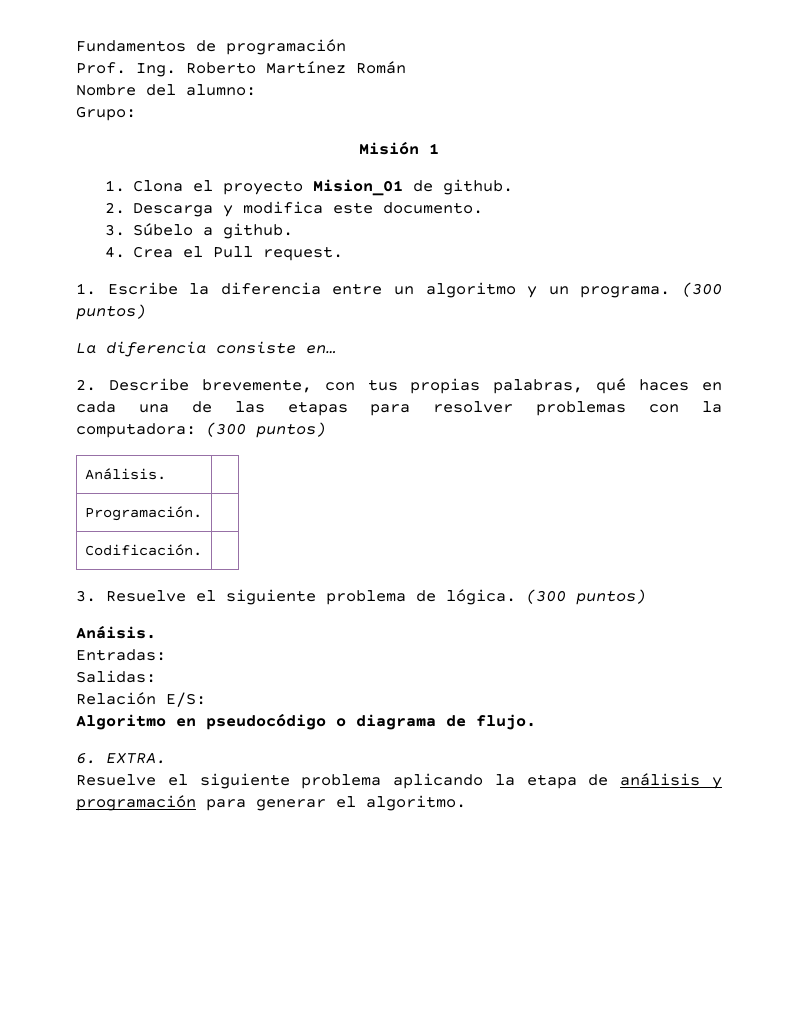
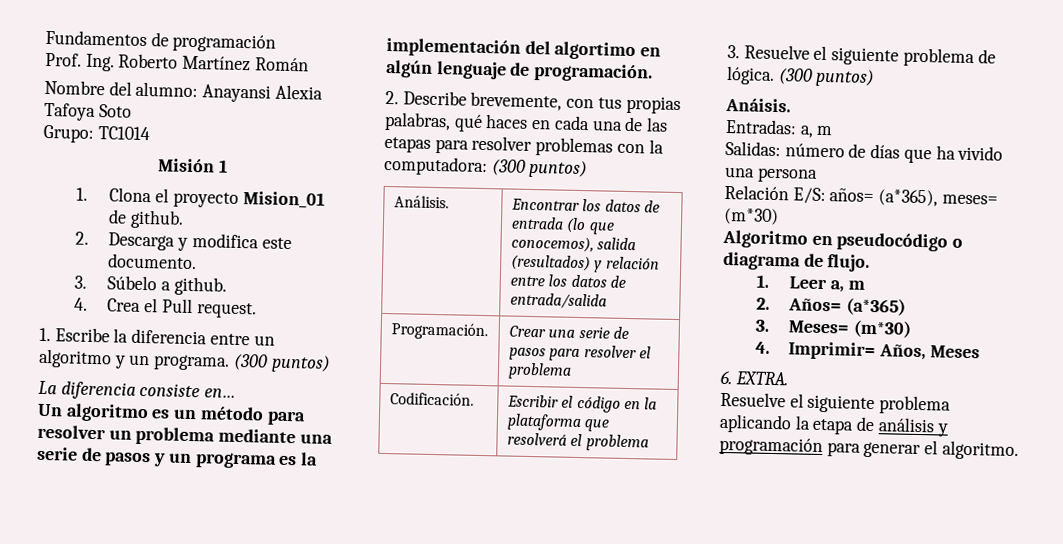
(256, 90) none -> [202,84,323,103] [44,102,132,121] Anayansi Alexia Tafoya Soto
(136, 113) none -> [97,126,150,141] TC1014
(336, 349) none -> [37,403,306,426] [37,424,333,446] [37,446,319,469] [386,37,662,61] [385,59,654,83] // Un algoritmo es un método para resolver un problema mediante una serie de pasos y un programa es la implementación del algortimo en algún lenguaje de programación.
[84,506,202,521] [84,544,202,556] // Programación. | // Codificación. | -> [510,198,660,213] [510,216,615,235] [510,235,637,253] [510,254,660,273] [509,274,626,288] [509,292,607,310] [390,322,488,341] [508,325,629,340] [508,345,651,362] [507,362,572,380] [389,392,474,406] [506,394,658,413] [506,413,610,432] [506,432,649,452] Encontrar los datos de entrada (lo que conocemos), salida (resultados) y relación entre los datos de entrada/salida // Programación. | Crear una serie de pasos para resolver el problema // Codificación. | Escribir el código en la plataforma que resolverá el problema
(166, 655) none -> [799,125,834,138] a, m
[76,692,206,707] // Relación E/S: -> [784,143,1004,164] [724,166,818,183] [724,184,998,207] [724,207,779,226] número de días que ha vivido una persona // Relación E/S: años= (a*365), meses= (m*30)
(536, 722) none -> [755,274,865,293] [755,297,907,316] [754,319,913,338] [754,341,980,361] // 1. Leer a, m // 2. Años= (a*365) // 3. Meses= (m*30) // 4. Imprimir= Años, Meses

